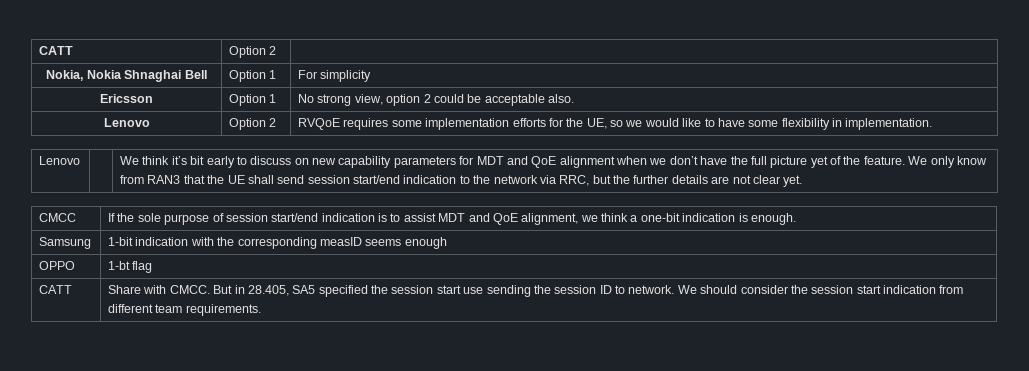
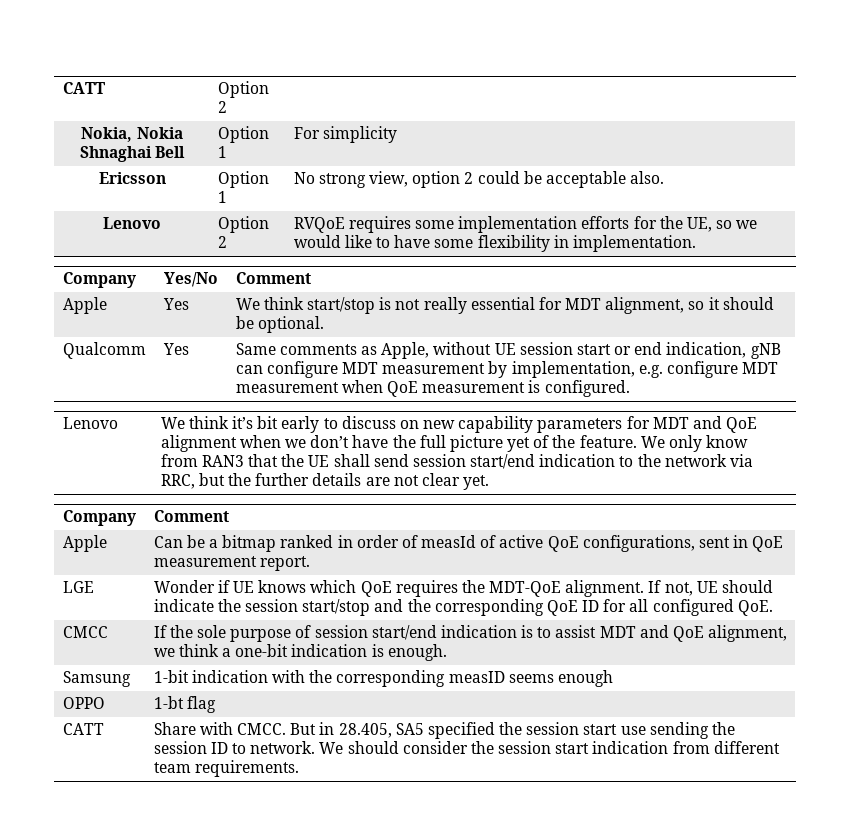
(933, 124) none -> [62,272,136,288] [163,272,218,287] [235,272,311,284] [62,297,107,314] [162,298,189,310] [235,297,774,314] [235,316,324,333] [62,342,146,359] [162,343,189,355] [235,342,781,359] [235,361,779,378] [235,380,630,397] // Company | Yes/No | Comment // Apple | Yes | We think start/stop is not really essential for MDT alignment, so it should be optional. // Qualcomm | Yes | Same comments as Apple, without UE session start or end indication, gNB can configure MDT measurement by implementation, e.g. configure MDT measurement when QoE measurement is configured.
(803, 181) none -> [62,510,136,526] [153,510,229,522] [62,535,107,552] [153,535,784,552] [153,556,310,571] [62,581,94,593] [153,580,774,597] [153,599,773,616] // Company | Comment // Apple | Can be a bitmap ranked in order of measId of active QoE configurations, sent in QoE measurement report. // LGE | Wonder if UE knows which QoE requires the MDT-QoE alignment. If not, UE should indicate the session start/stop and the corresponding QoE ID for all configured QoE.

